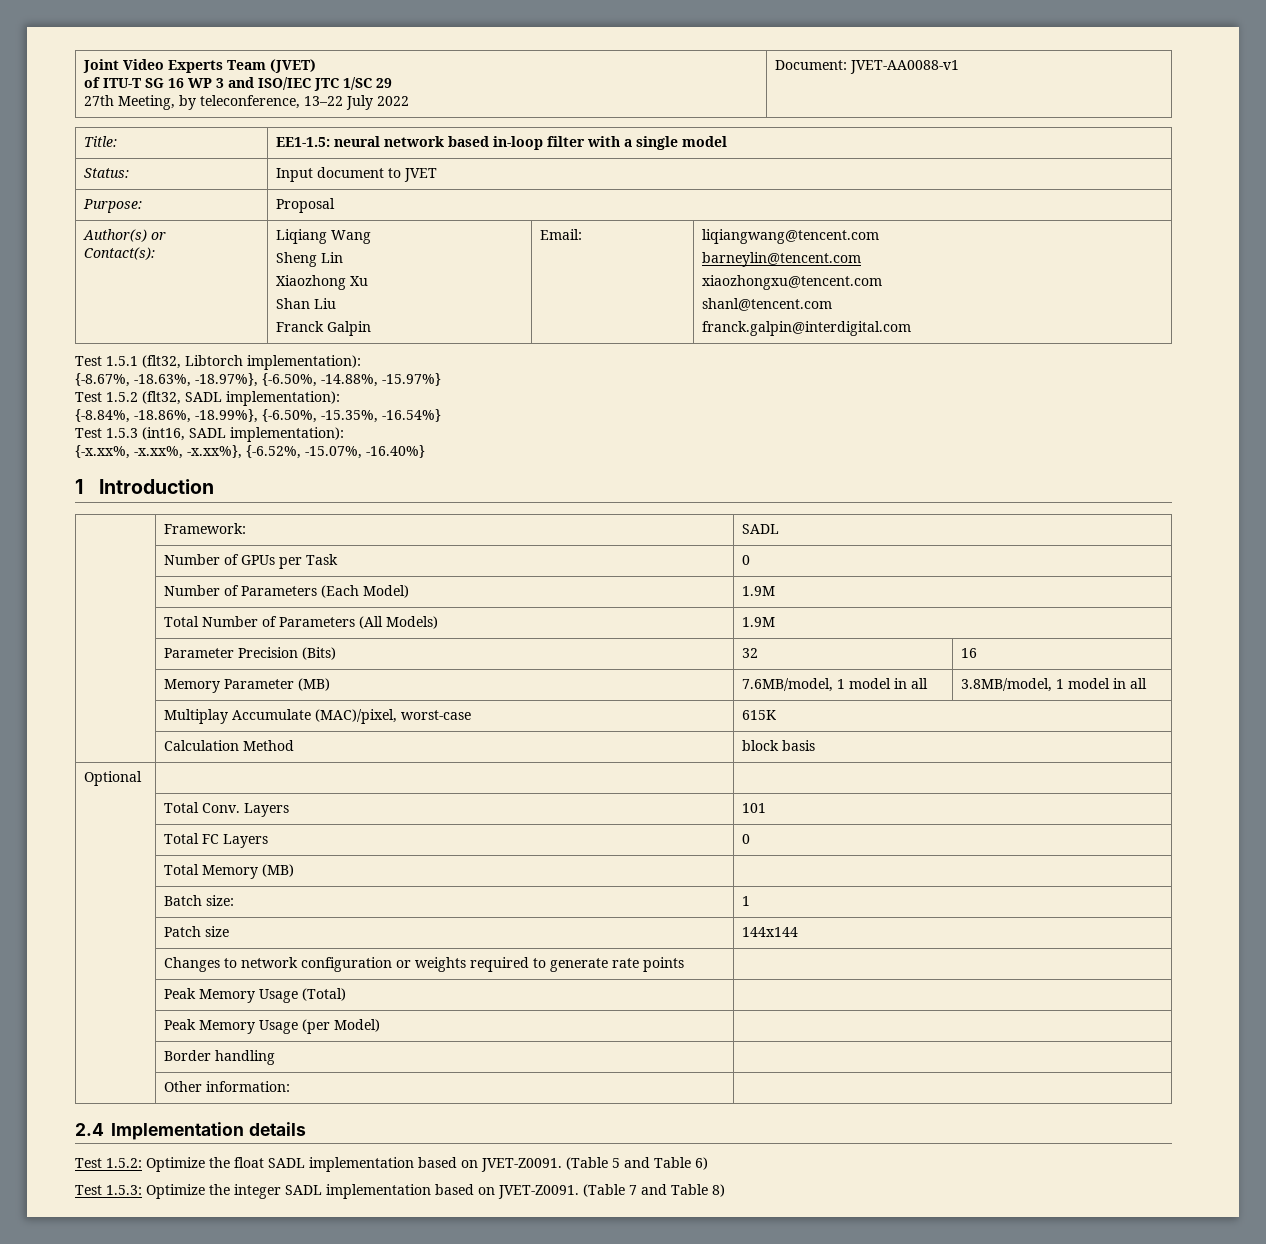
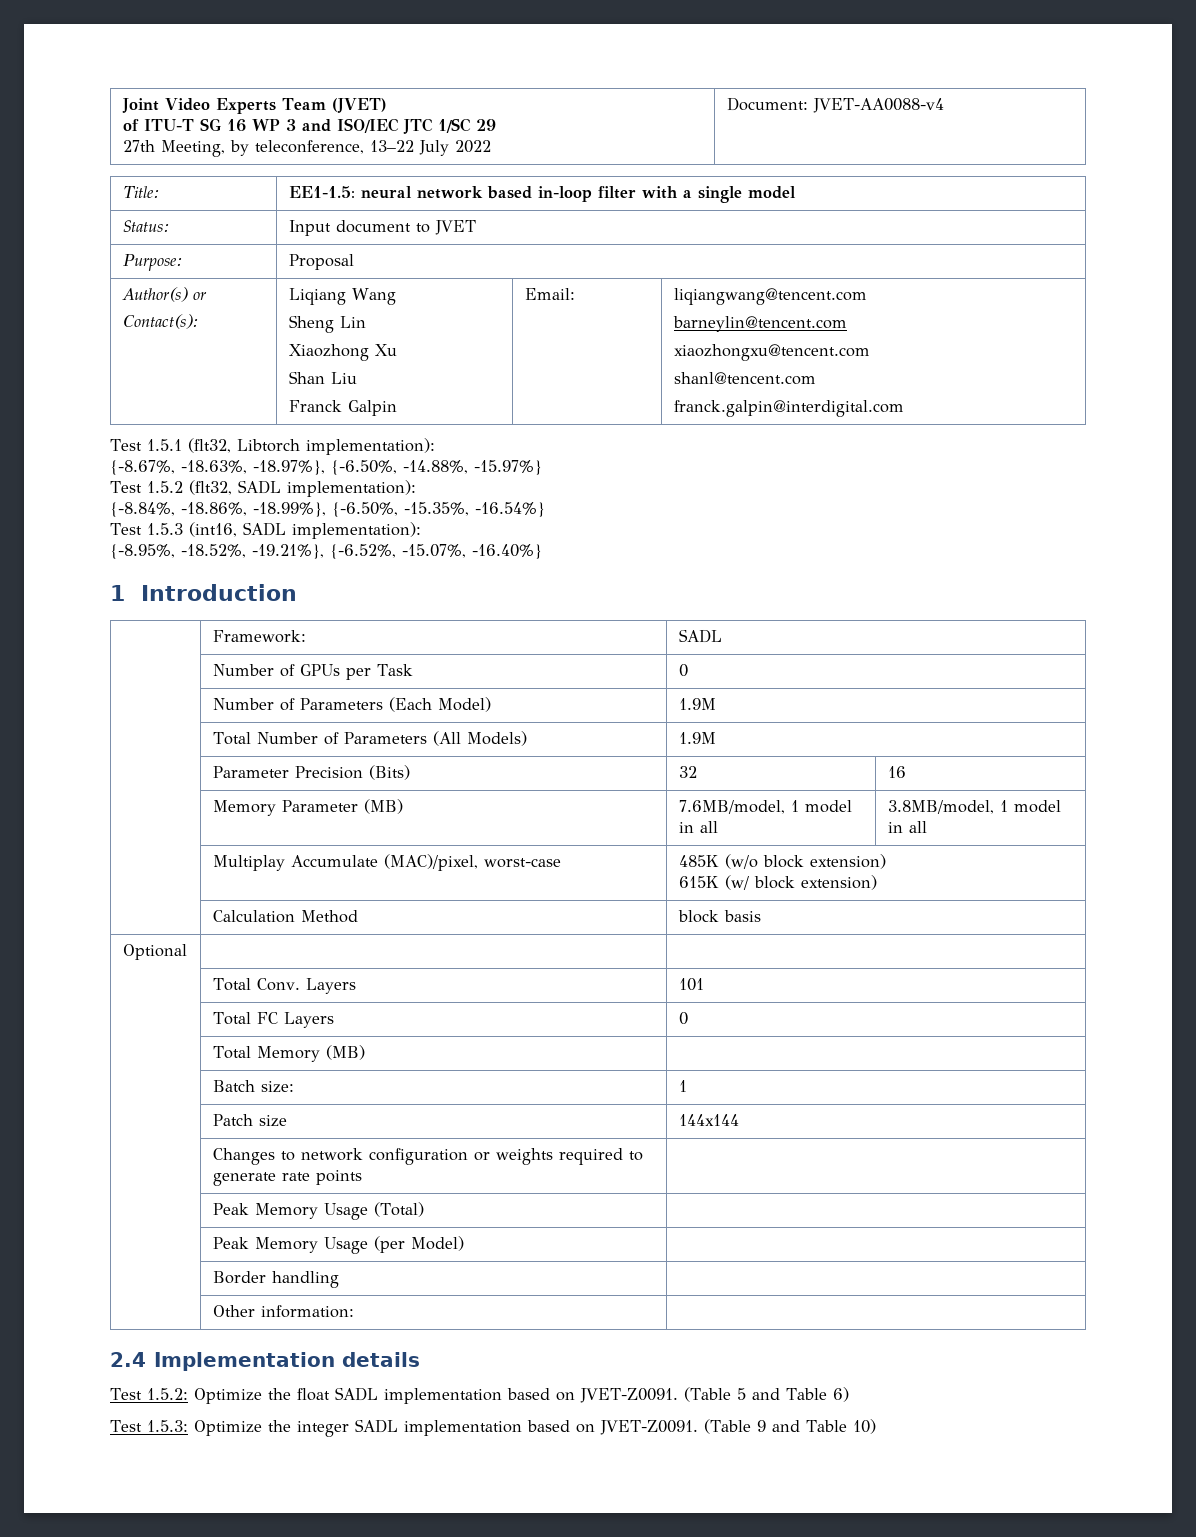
[850,60,960,74] JVET-AA0088-v1 -> [812,98,944,113] JVET-AA0088-v4
[75,445,242,459] {-x.xx%, -x.xx%, -x.xx%}, -> [110,544,324,559] {-8.95%, -18.52%, -19.21%},
[742,710,777,720] 615K -> [678,854,886,869] [678,875,877,890] 485K (w/o block extension) // 615K (w/ block extension)
[629,1184,725,1197] 7 and Table 8) -> [756,1419,876,1434] 9 and Table 10)

